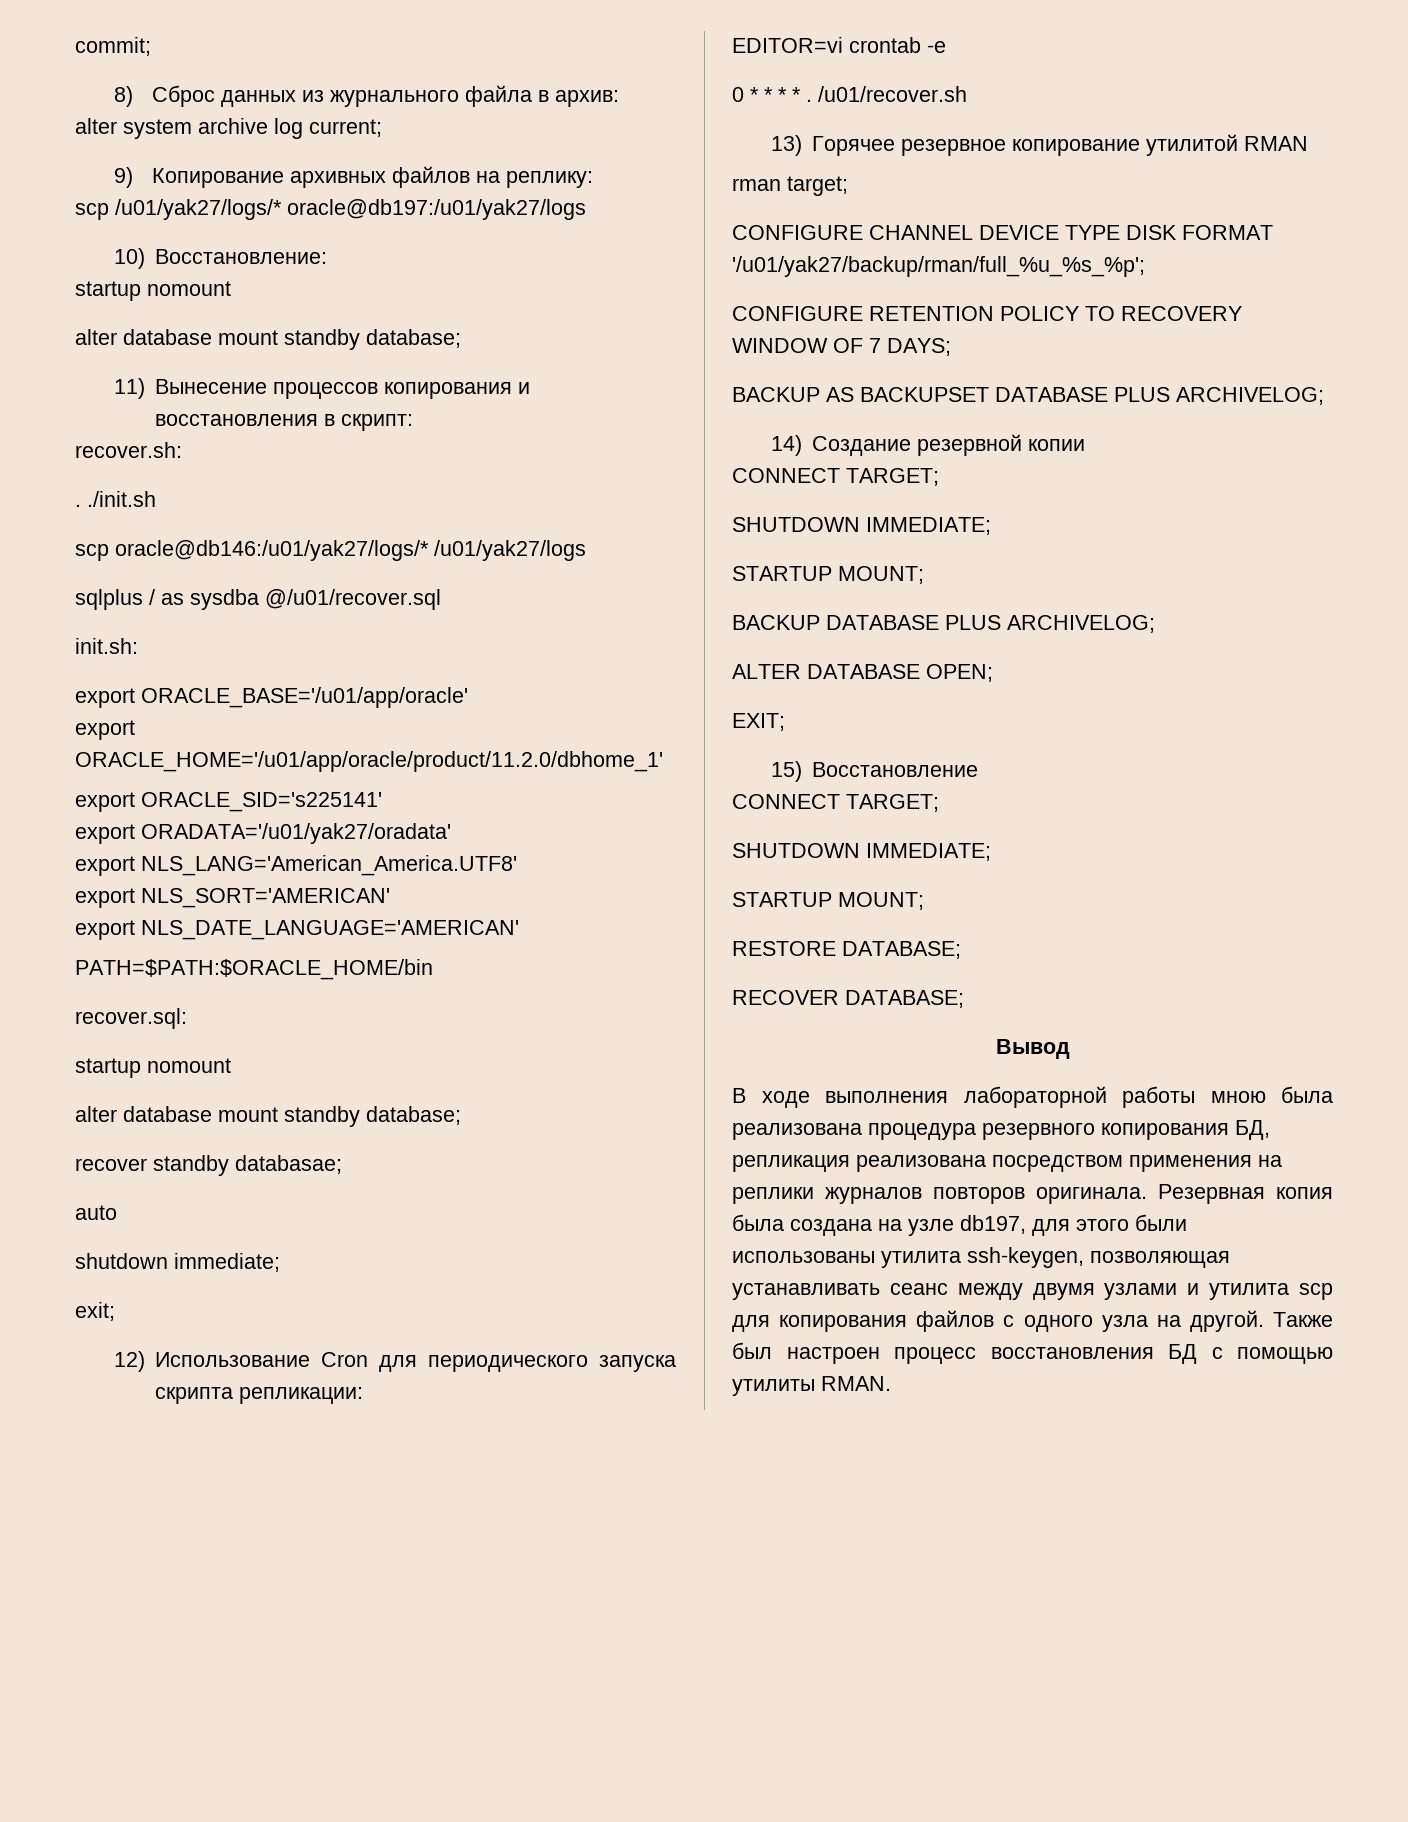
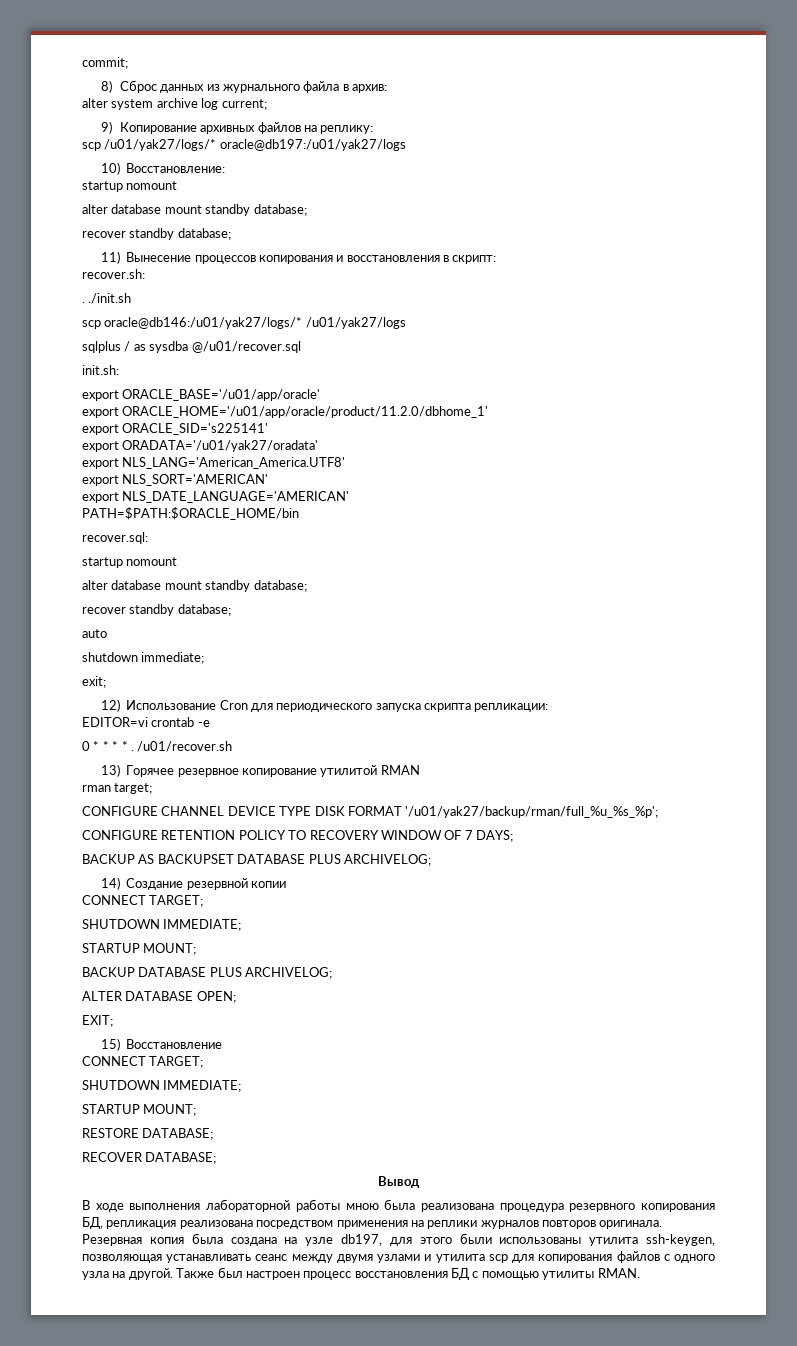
(461, 338) none -> [82,228,231,240] // recover standby database;
[235,1155,342,1174] databasae; -> [177,604,231,616] database;

